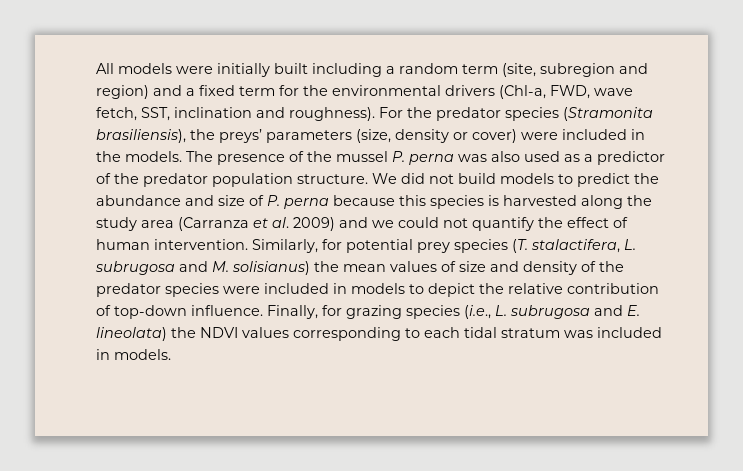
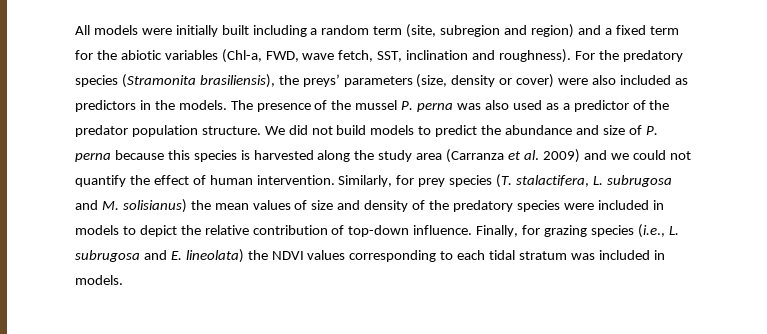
[332,85,495,96] environmental drivers -> [120,50,218,60] abiotic variables
[436,107,501,121] predator -> [622,50,683,62] predatory
[562,129,627,140] included -> [592,75,688,85] [75,100,136,112] also included as predictors
[346,239,413,253] potential -> (415, 180) none
[96,283,161,297] predator -> [452,200,513,212] predatory

